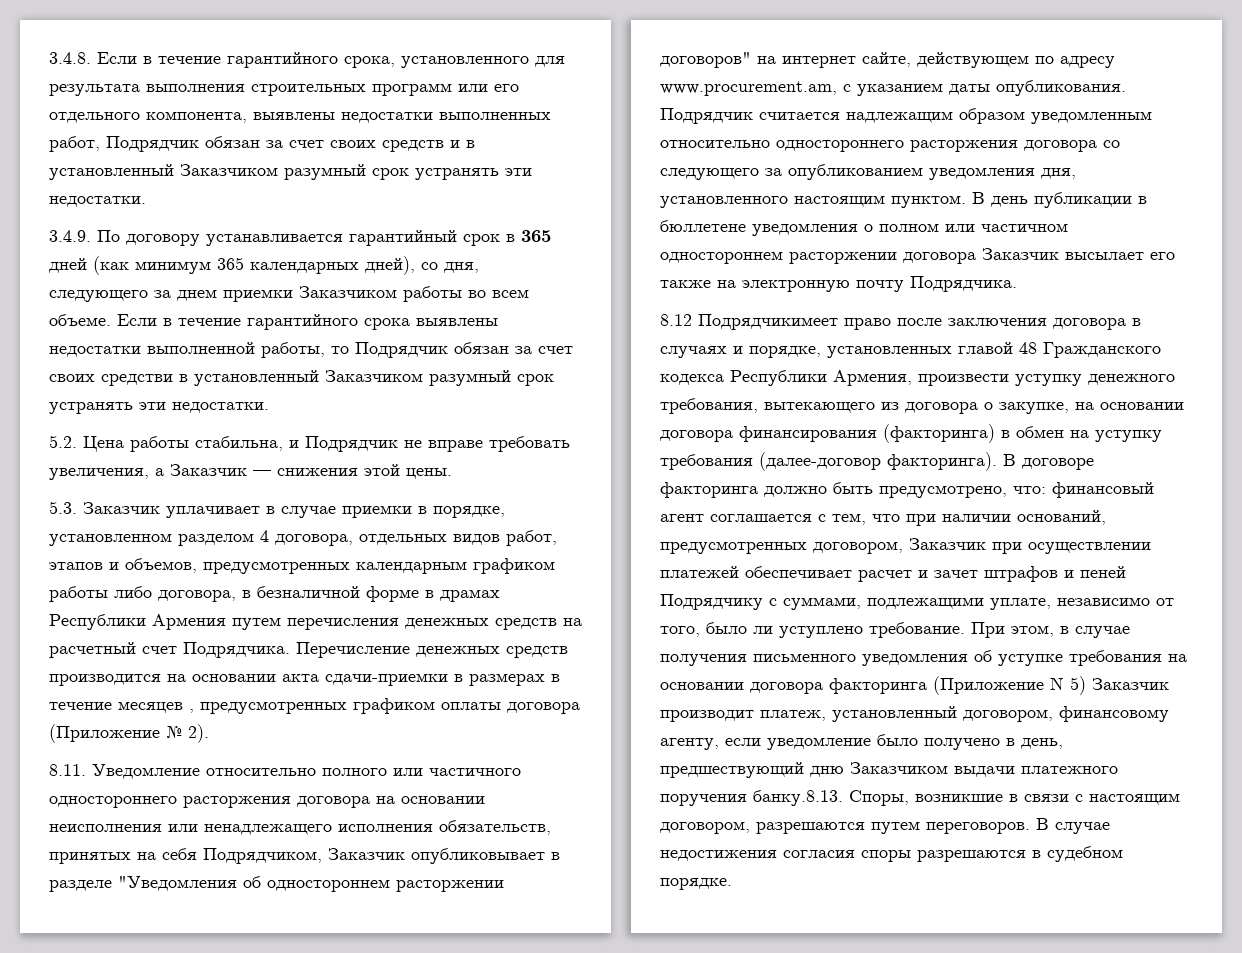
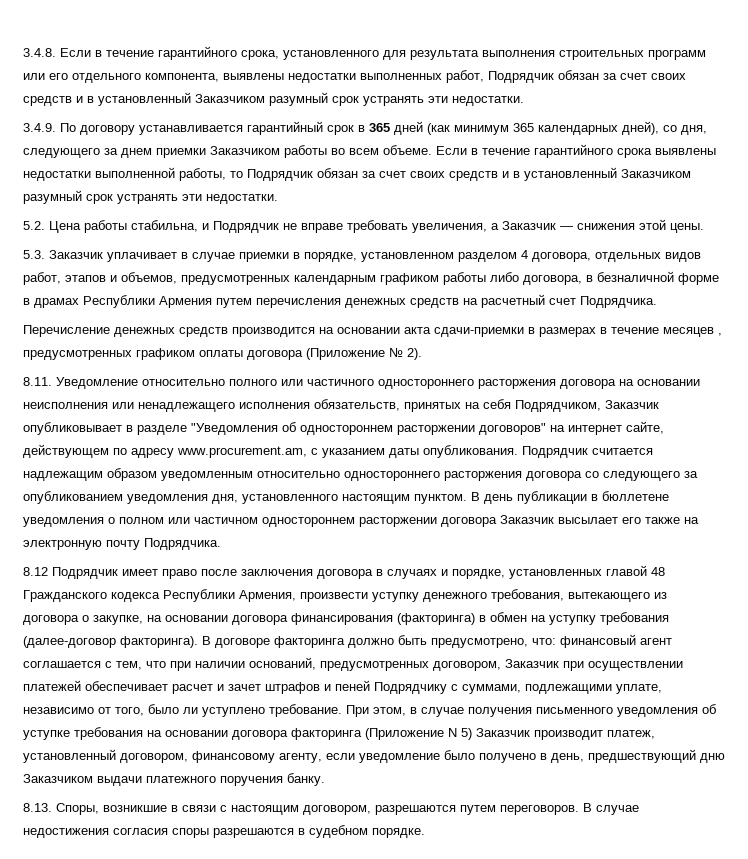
[101,374,173,386] средстви -> [449,171,509,181] средств и
(290, 650) none -> (657, 302) //
[698,314,838,330] Подрядчикимеет -> [52,567,158,579] Подрядчик имеет
[753,790,843,806] банку.8.13. -> [287,773,325,786] [23,803,52,812] банку. // 8.13.

